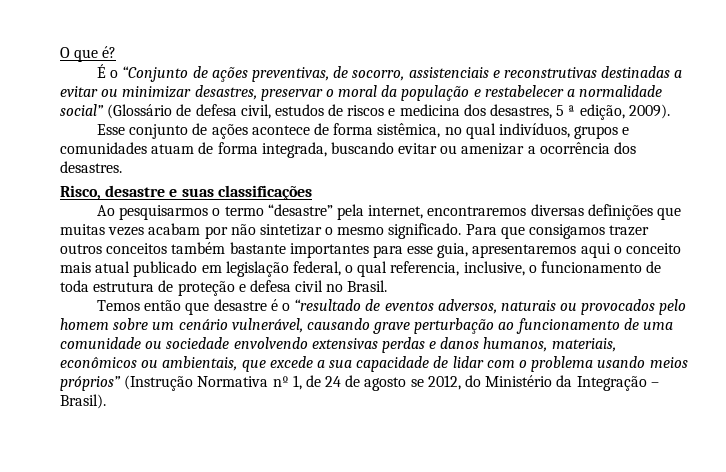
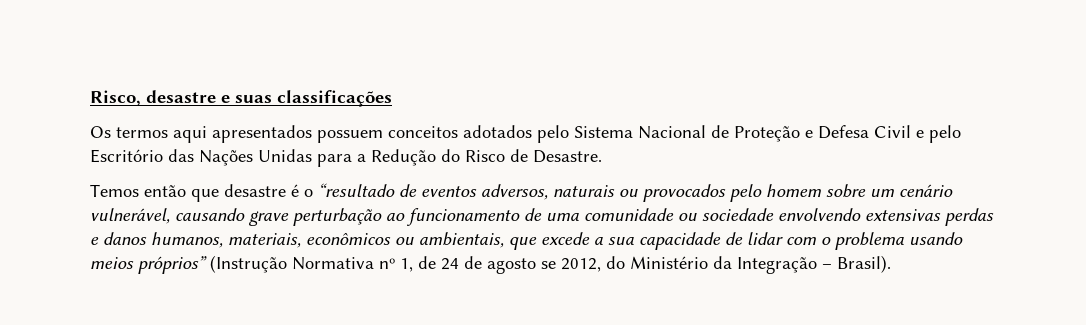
[60,46,117,62] [97,64,683,82] [60,85,663,101] [60,104,670,120] [97,123,630,139] [60,142,637,158] [60,161,122,173] O que é? // É o “Conjunto de ações preventivas, de socorro, assistenciais e reconstrutivas destinadas a evitar ou minimizar desastres, preservar o moral da população e restabelecer a normalidade social” (Glossário de defesa civil, estudos de riscos e medicina dos desastres, 5 ª edição, 2009). // Esse conjunto de ações acontece de forma sistêmica, no qual indivíduos, grupos e comunidades atuam de forma integrada, buscando evitar ou amenizar a ocorrência dos desastres. // -> (90, 98) none
[97,204,681,220] [60,223,650,239] [60,242,682,258] [60,261,662,277] [60,280,388,296] Ao pesquisarmos o termo “desastre” pela internet, encontraremos diversas definições que muitas vezes acabam por não sintetizar o mesmo significado. Para que consigamos trazer outros conceitos também bastante importantes para esse guia, apresentaremos aqui o conceito mais atual publicado em legislação federal, o qual referencia, inclusive, o funcionamento de toda estrutura de proteção e defesa civil no Brasil. -> [90,125,961,143] [90,149,602,167] Os termos aqui apresentados possuem conceitos adotados pelo Sistema Nacional de Proteção e Defesa Civil e pelo Escritório das Nações Unidas para a Redução do Risco de Desastre.

